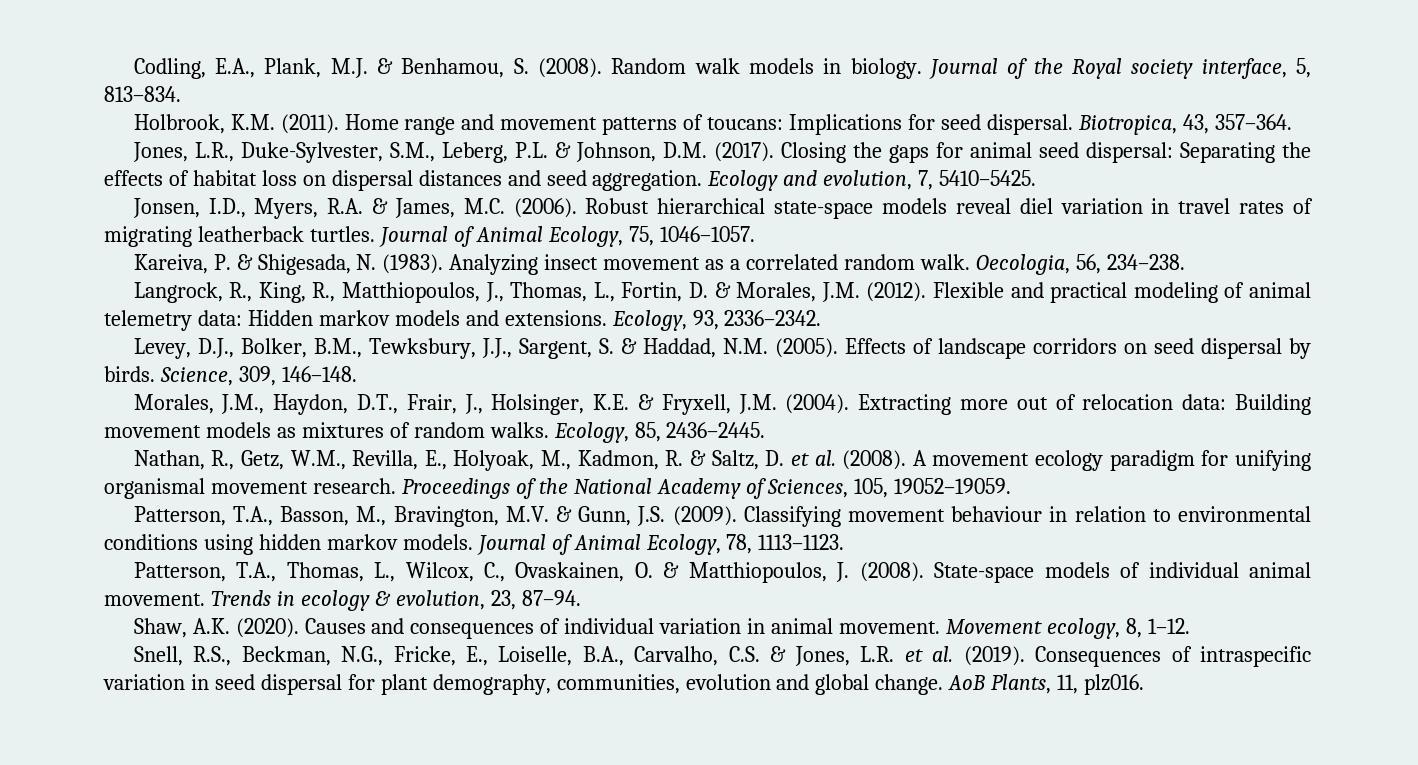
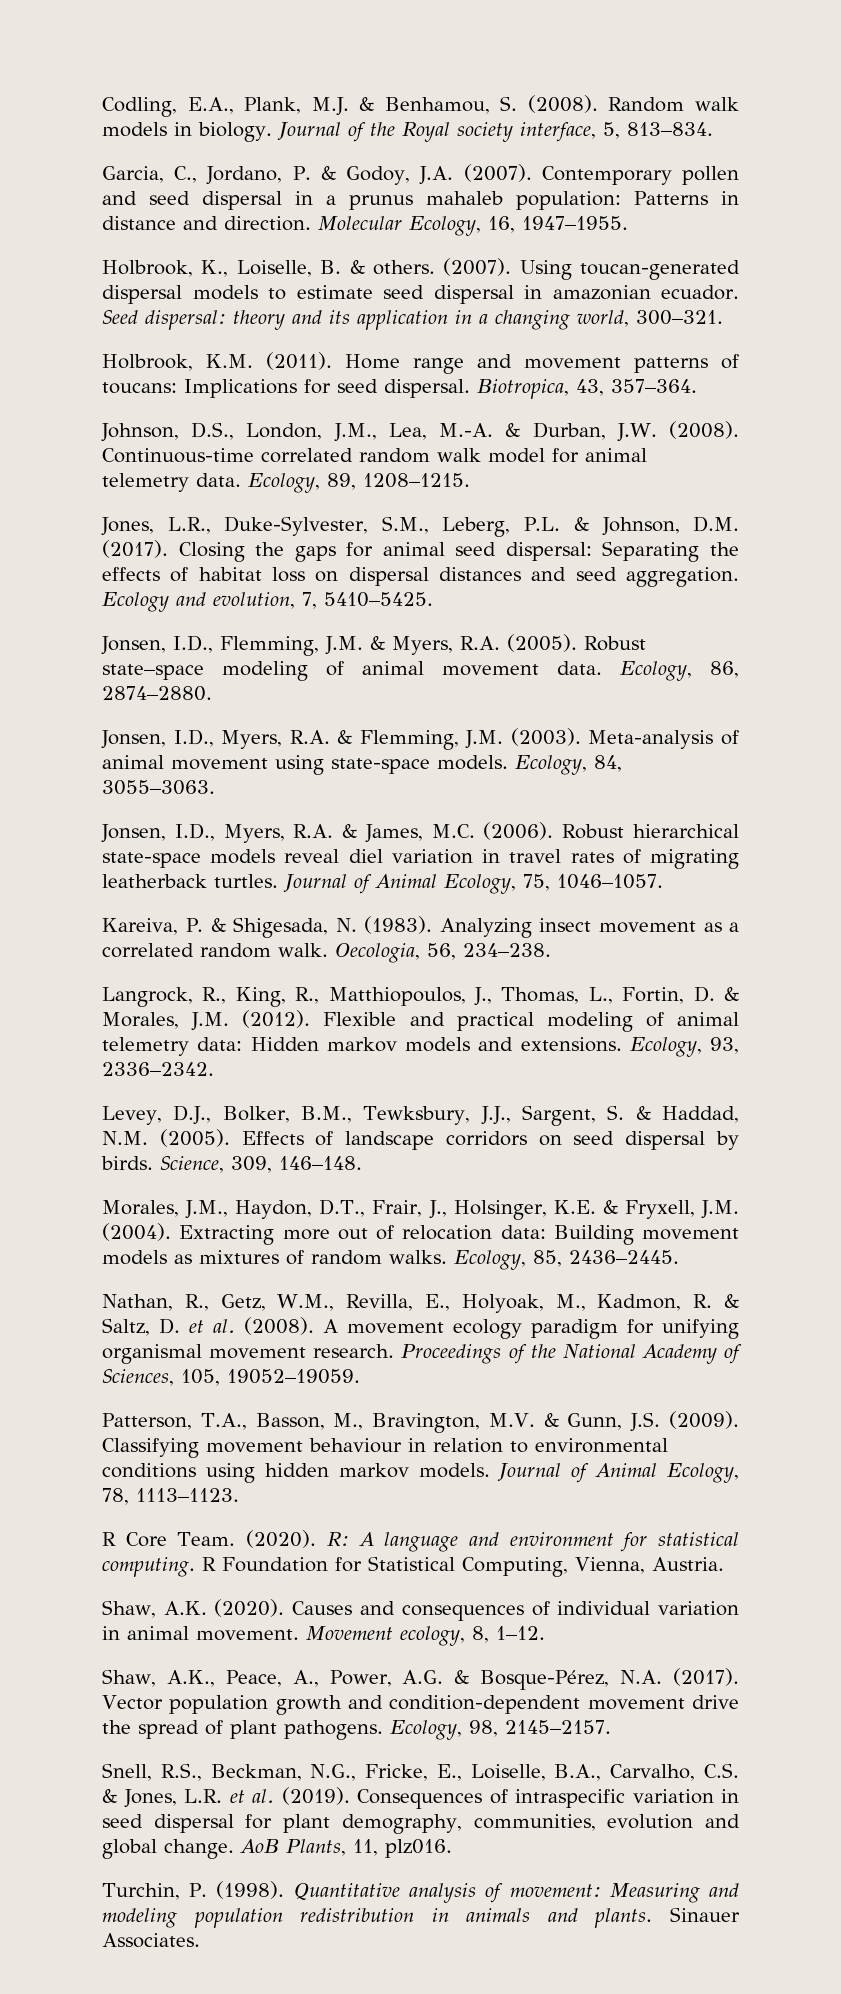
(181, 94) none -> [102,164,739,185] [102,191,739,210] [102,216,628,236] [102,258,740,280] [102,285,740,304] [102,310,723,330] // Garcia, C., Jordano, P. & Godoy, J.A. (2007). Contemporary pollen and seed dispersal in a prunus mahaleb population: Patterns in distance and direction. Molecular Ecology, 16, 1947–1955. // Holbrook, K., Loiselle, B. & others. (2007). Using toucan-generated dispersal models to estimate seed dispersal in amazonian ecuador. Seed dispersal: theory and its application in a changing world, 300–321.
(1292, 122) none -> [101,421,740,442] [102,448,647,463] [102,473,470,493] // Johnson, D.S., London, J.M., Lea, M.-A. & Durban, J.W. (2008). Continuous-time correlated random walk model for animal telemetry data. Ecology, 89, 1208–1215.
(1037, 178) none -> [101,634,646,656] [102,661,739,681] [102,686,212,701] [101,728,739,750] [102,755,622,775] [102,780,215,795] // Jonsen, I.D., Flemming, J.M. & Myers, R.A. (2005). Robust state–space modeling of animal movement data. Ecology, 86, 2874–2880. // Jonsen, I.D., Myers, R.A. & Flemming, J.M. (2003). Meta-analysis of animal movement using state-space models. Ecology, 84, 3055–3063.
[133,562,1312,583] [104,590,581,611] Patterson, T.A., Thomas, L., Wilcox, C., Ovaskainen, O. & Matthiopoulos, J. (2008). State-space models of individual animal movement. Trends in ecology & evolution, 23, 87–94. -> [102,1530,740,1552] [102,1556,724,1577] R Core Team. (2020). R: A language and environment for statistical computing. R Foundation for Statistical Computing, Vienna, Austria.
(1190, 626) none -> [102,1668,740,1690] [102,1695,739,1715] [102,1720,611,1740] // Shaw, A.K., Peace, A., Power, A.G. & Bosque-Pérez, N.A. (2017). Vector population growth and condition-dependent movement drive the spread of plant pathogens. Ecology, 98, 2145–2157.
(1145, 684) none -> [102,1881,739,1903] [102,1907,740,1928] [102,1933,200,1948] // Turchin, P. (1998). Quantitative analysis of movement: Measuring and modeling population redistribution in animals and plants. Sinauer Associates.

